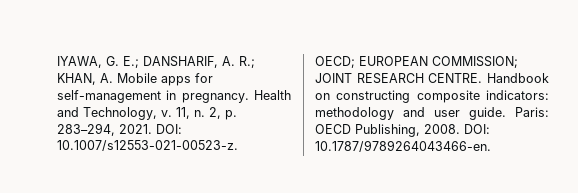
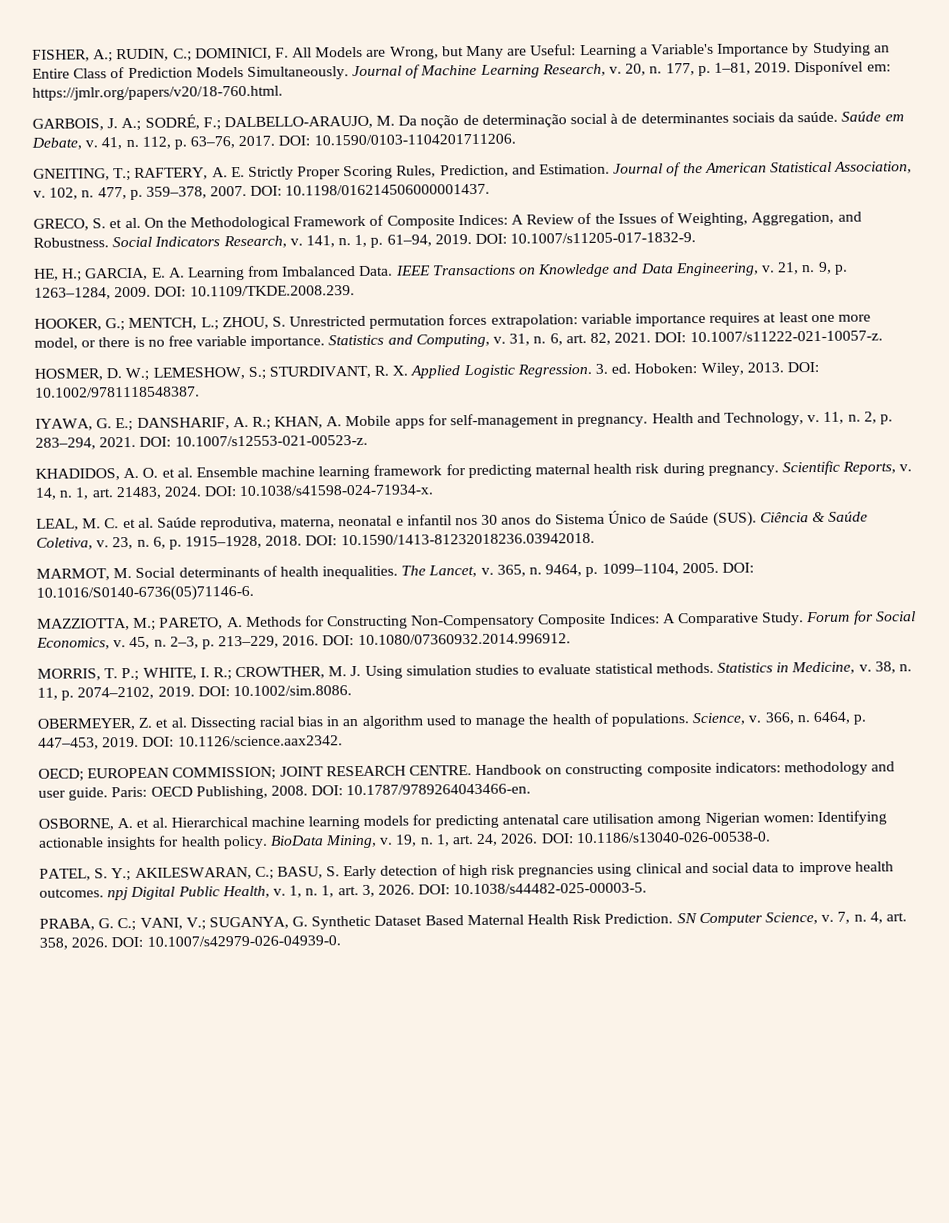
(57, 62) none -> [32,42,890,63] [32,61,891,80] [32,85,283,101] [32,111,904,132] [31,133,516,150] [33,161,913,182] [33,183,491,200] [33,211,862,231] [33,232,697,249] [33,261,848,282] [34,285,355,300] [34,312,871,332] [34,330,883,350] [34,361,819,382] [35,386,200,398] FISHER, A.; RUDIN, C.; DOMINICI, F. All Models are Wrong, but Many are Useful: Learning a Variable's Importance by Studying an Entire Class of Prediction Models Simultaneously. Journal of Machine Learning Research, v. 20, n. 177, p. 1–81, 2019. Disponível em: https://jmlr.org/papers/v20/18-760.html. // GARBOIS, J. A.; SODRÉ, F.; DALBELLO-ARAUJO, M. Da noção de determinação social à de determinantes sociais da saúde. Saúde em Debate, v. 41, n. 112, p. 63–76, 2017. DOI: 10.1590/0103-1104201711206. // GNEITING, T.; RAFTERY, A. E. Strictly Proper Scoring Rules, Prediction, and Estimation. Journal of the American Statistical Association, v. 102, n. 477, p. 359–378, 2007. DOI: 10.1198/016214506000001437. // GRECO, S. et al. On the Methodological Framework of Composite Indices: A Review of the Issues of Weighting, Aggregation, and Robustness. Social Indicators Research, v. 141, n. 1, p. 61–94, 2019. DOI: 10.1007/s11205-017-1832-9. // HE, H.; GARCIA, E. A. Learning from Imbalanced Data. IEEE Transactions on Knowledge and Data Engineering, v. 21, n. 9, p. 1263–1284, 2009. DOI: 10.1109/TKDE.2008.239. // HOOKER, G.; MENTCH, L.; ZHOU, S. Unrestricted permutation forces extrapolation: variable importance requires at least one more model, or there is no free variable importance. Statistics and Computing, v. 31, n. 6, art. 82, 2021. DOI: 10.1007/s11222-021-10057-z. // HOSMER, D. W.; LEMESHOW, S.; STURDIVANT, R. X. Applied Logistic Regression. 3. ed. Hoboken: Wiley, 2013. DOI: 10.1002/9781118548387. //
(238, 145) none -> [35,460,913,481] [35,484,434,500] [36,510,869,531] [36,532,595,550] [36,562,754,581] [36,584,254,602] [37,610,916,631] [36,633,571,650] [37,661,912,682] [37,685,352,701] [37,711,868,731] [38,735,343,750] // KHADIDOS, A. O. et al. Ensemble machine learning framework for predicting maternal health risk during pregnancy. Scientific Reports, v. 14, n. 1, art. 21483, 2024. DOI: 10.1038/s41598-024-71934-x. // LEAL, M. C. et al. Saúde reprodutiva, materna, neonatal e infantil nos 30 anos do Sistema Único de Saúde (SUS). Ciência & Saúde Coletiva, v. 23, n. 6, p. 1915–1928, 2018. DOI: 10.1590/1413-81232018236.03942018. // MARMOT, M. Social determinants of health inequalities. The Lancet, v. 365, n. 9464, p. 1099–1104, 2005. DOI: 10.1016/S0140-6736(05)71146-6. // MAZZIOTTA, M.; PARETO, A. Methods for Constructing Non-Compensatory Composite Indices: A Comparative Study. Forum for Social Economics, v. 45, n. 2–3, p. 213–229, 2016. DOI: 10.1080/07360932.2014.996912. // MORRIS, T. P.; WHITE, I. R.; CROWTHER, M. J. Using simulation studies to evaluate statistical methods. Statistics in Medicine, v. 38, n. 11, p. 2074–2102, 2019. DOI: 10.1002/sim.8086. // OBERMEYER, Z. et al. Dissecting racial bias in an algorithm used to manage the health of populations. Science, v. 366, n. 6464, p. 447–453, 2019. DOI: 10.1126/science.aax2342.
(491, 146) none -> [38,810,887,831] [38,831,771,851] [39,861,894,882] [39,882,648,901] [39,911,907,932] [39,935,341,950] // OSBORNE, A. et al. Hierarchical machine learning models for predicting antenatal care utilisation among Nigerian women: Identifying actionable insights for health policy. BioData Mining, v. 19, n. 1, art. 24, 2026. DOI: 10.1186/s13040-026-00538-0. // PATEL, S. Y.; AKILESWARAN, C.; BASU, S. Early detection of high risk pregnancies using clinical and social data to improve health outcomes. npj Digital Public Health, v. 1, n. 1, art. 3, 2026. DOI: 10.1038/s44482-025-00003-5. // PRABA, G. C.; VANI, V.; SUGANYA, G. Synthetic Dataset Based Maternal Health Risk Prediction. SN Computer Science, v. 7, n. 4, art. 358, 2026. DOI: 10.1007/s42979-026-04939-0.

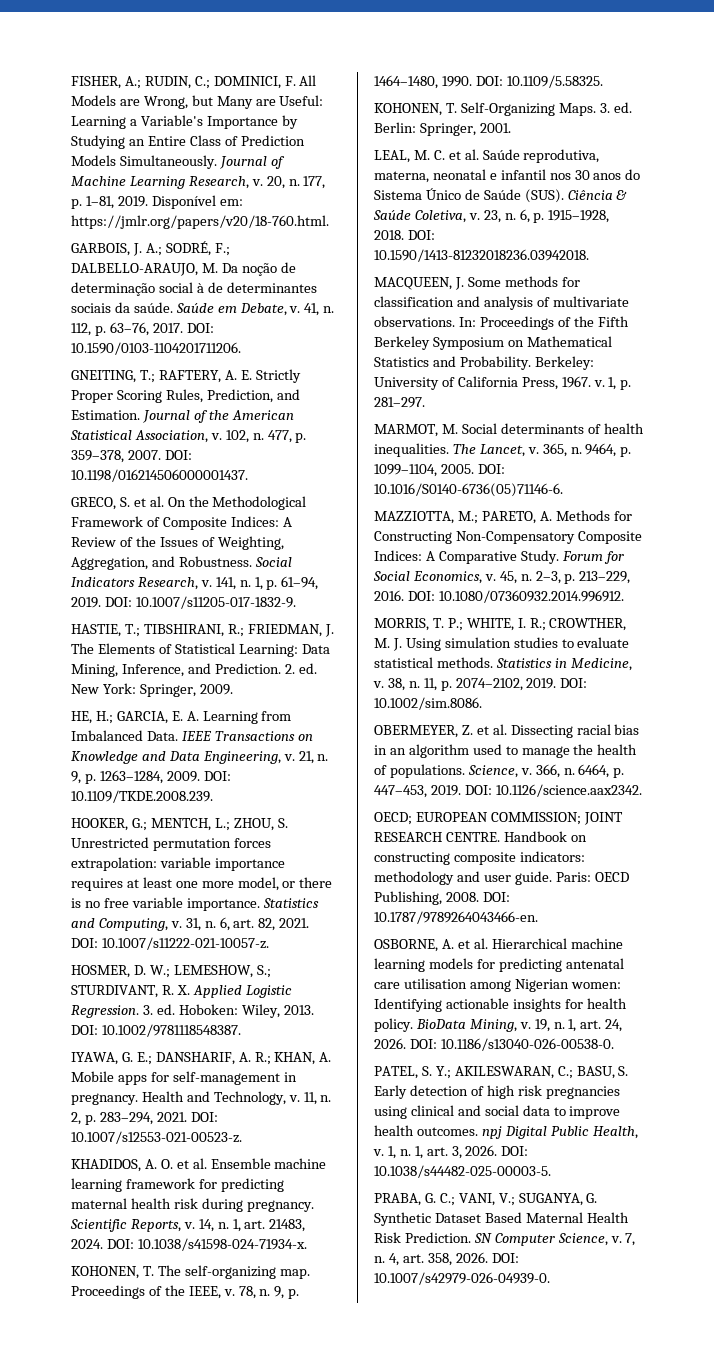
(697, 238) none -> [71,624,334,637] [71,643,330,657] [71,663,317,677] [71,683,233,697] // HASTIE, T.; TIBSHIRANI, R.; FRIEDMAN, J. The Elements of Statistical Learning: Data Mining, Inference, and Prediction. 2. ed. New York: Springer, 2009.
(434, 490) none -> [71,1265,310,1279] [71,1285,300,1299] [374,75,603,89] [374,102,632,116] [374,122,511,136] // KOHONEN, T. The self-organizing map. Proceedings of the IEEE, v. 78, n. 9, p. 1464–1480, 1990. DOI: 10.1109/5.58325. // KOHONEN, T. Self-Organizing Maps. 3. ed. Berlin: Springer, 2001.
(595, 539) none -> [374,276,580,290] [374,296,629,310] [374,316,629,330] [374,336,612,350] [374,356,594,370] [374,376,632,390] [374,397,425,408] // MACQUEEN, J. Some methods for classification and analysis of multivariate observations. In: Proceedings of the Fifth Berkeley Symposium on Mathematical Statistics and Probability. Berkeley: University of California Press, 1967. v. 1, p. 281–297.

